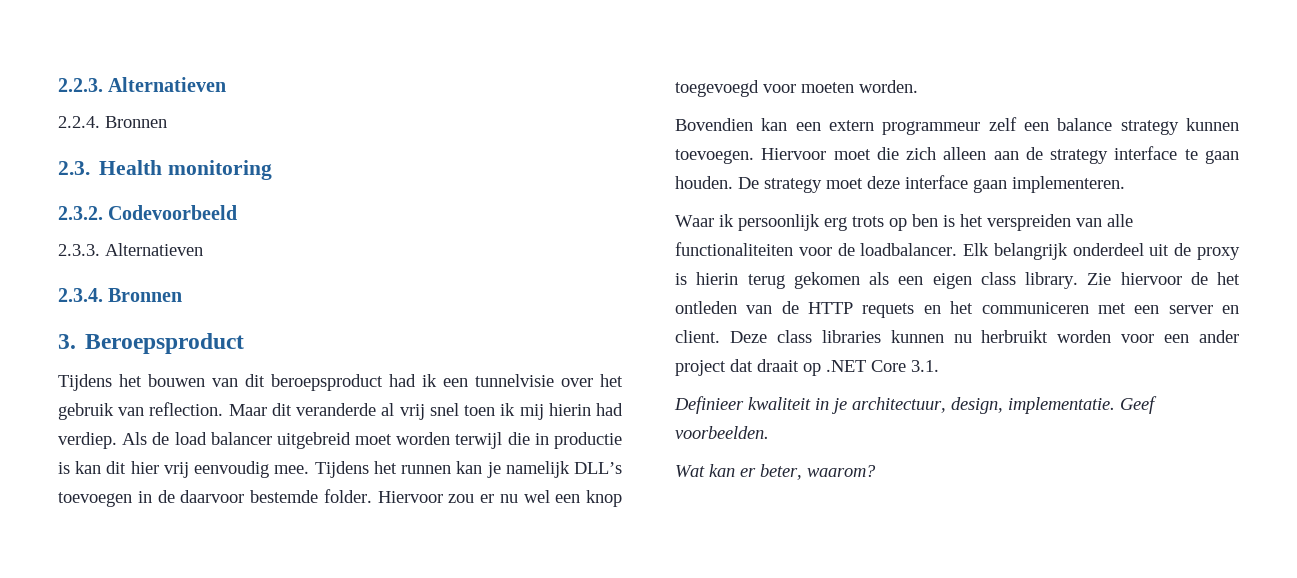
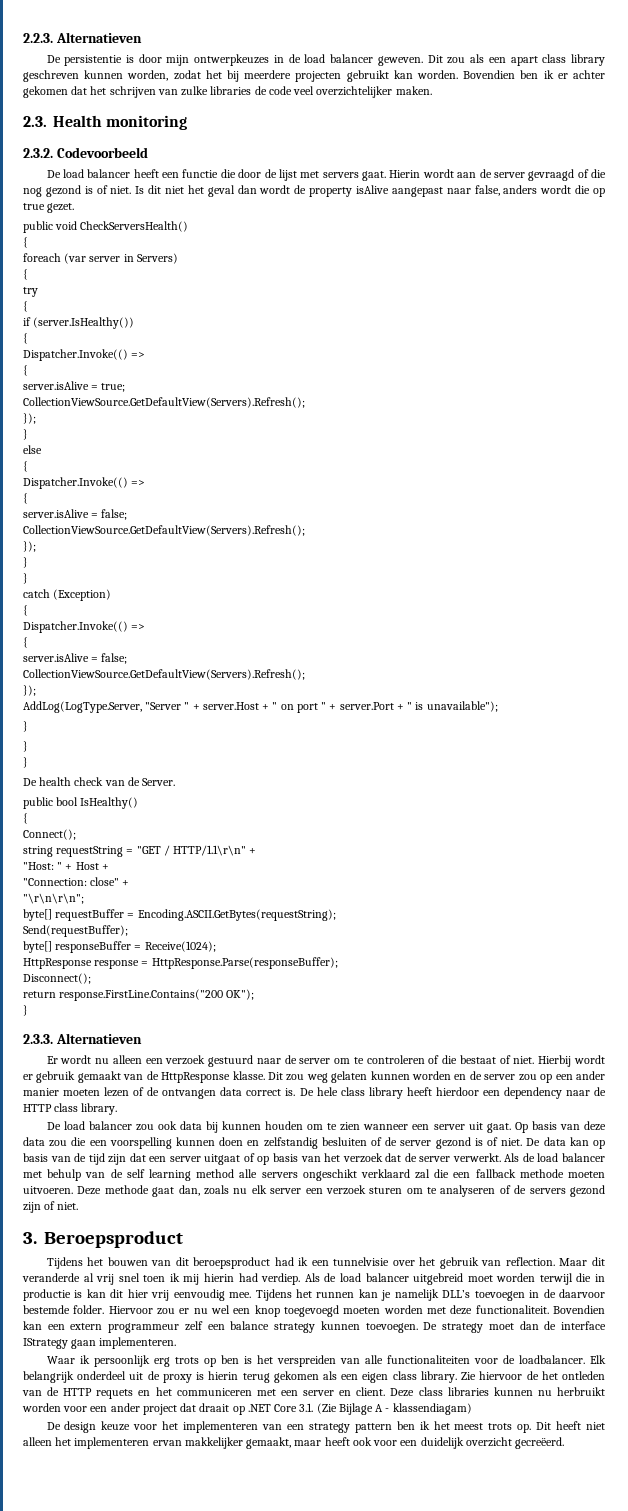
[58,116,167,128] 2.2.4. Bronnen -> [46,54,606,66] [23,70,605,82] [23,86,432,98] De persistentie is door mijn ontwerpkeuzes in de load balancer geweven. Dit zou als een apart class library geschreven kunnen worden, zodat het bij meerdere projecten gebruikt kan worden. Bovendien ben ik er achter gekomen dat het schrijven van zulke libraries de code veel overzichtelijker maken.
[58,243,203,256] [58,288,183,302] 2.3.3. Alternatieven // 2.3.4. Bronnen -> [46,169,607,181] [23,185,605,197] [23,203,75,213] [23,221,189,233] [23,237,28,248] [23,253,178,264] [23,269,28,280] [23,287,38,297] [23,301,28,312] [23,317,135,329] [23,333,28,344] [23,349,146,361] [23,365,28,376] [23,381,126,392] [23,397,305,408] [23,413,36,424] [23,429,28,440] [23,445,42,454] [23,461,28,472] [23,477,146,489] [23,493,28,504] [23,509,128,520] [23,525,305,536] [23,541,36,552] [23,557,28,568] [23,573,28,584] [23,589,112,601] [23,605,28,616] [23,621,146,633] [23,637,28,648] [23,653,128,664] [23,669,305,680] [23,685,36,696] [23,701,498,713] [23,721,28,732] [23,741,28,752] [23,757,28,768] [23,777,176,786] [23,797,139,809] [23,813,28,824] [23,829,76,840] [23,845,257,857] [23,862,109,870] [23,877,130,886] [23,893,84,904] [23,909,336,921] [23,925,128,937] [23,941,216,953] [23,957,338,969] [23,973,91,984] [23,989,255,1001] [23,1005,28,1016] [23,1033,142,1044] [46,1055,605,1067] [23,1071,606,1083] [23,1087,606,1099] [23,1103,118,1115] [46,1121,607,1133] [23,1137,605,1149] [23,1153,605,1165] [23,1169,605,1181] [23,1185,606,1197] [23,1201,79,1213] De load balancer heeft een functie die door de lijst met servers gaat. Hierin wordt aan de server gevraagd of die nog gezond is of niet. Is dit niet het geval dan wordt de property isAlive aangepast naar false, anders wordt die op true gezet. // public void CheckServersHealth() // { // foreach (var server in Servers) // { // try // { // if (server.IsHealthy()) // { // Dispatcher.Invoke(() => // { // server.isAlive = true; // CollectionViewSource.GetDefaultView(Servers).Refresh(); // }); // } // else // { // Dispatcher.Invoke(() => // { // server.isAlive = false; // CollectionViewSource.GetDefaultView(Servers).Refresh(); // }); // } // } // catch (Exception) // { // Dispatcher.Invoke(() => // { // server.isAlive = false; // CollectionViewSource.GetDefaultView(Servers).Refresh(); // }); // AddLog(LogType.Server, "Server " + server.Host + " on port " + server.Port + " is unavailable"); // } // } // } // De health check van de Server. // public bool IsHealthy() // { // Connect(); // string requestString = "GET / HTTP/1.1\r\n" + // "Host: " + Host + // "Connection: close" + // "\r\n\r\n"; // byte[] requestBuffer = Encoding.ASCII.GetBytes(requestString); // Send(requestBuffer); // byte[] responseBuffer = Receive(1024); // HttpResponse response = HttpResponse.Parse(responseBuffer); // Disconnect(); // return response.FirstLine.Contains("200 OK"); // } // 2.3.3. Alternatieven // Er wordt nu alleen een verzoek gestuurd naar de server om te controleren of die bestaat of niet. Hierbij wordt er gebruik gemaakt van de HttpResponse klasse. Dit zou weg gelaten kunnen worden en de server zou op een ander manier moeten lezen of de ontvangen data correct is. De hele class library heeft hierdoor een dependency naar de HTTP class library. // De load balancer zou ook data bij kunnen houden om te zien wanneer een server uit gaat. Op basis van deze data zou die een voorspelling kunnen doen en zelfstandig besluiten of de server gezond is of niet. De data kan op basis van de tijd zijn dat een server uitgaat of op basis van het verzoek dat de server verwerkt. Als de load balancer met behulp van de self learning method alle servers ongeschikt verklaard zal die een fallback methode moeten uitvoeren. Deze methode gaat dan, zoals nu elk server een verzoek sturen om te analyseren of de servers gezond zijn of niet.
[763,80,918,93] voor moeten worden. // -> [343,1305,549,1315] moeten worden met deze functionaliteit.
[761,146,1239,164] [675,175,968,193] Hiervoor moet die zich alleen aan de strategy interface te gaan houden. De strategy moet deze interface -> [423,1321,606,1333] [23,1338,68,1349] De strategy moet dan de interface IStrategy
[674,396,1157,414] [675,426,769,439] [675,464,876,480] // Definieer kwaliteit in je architectuur, design, implementatie. Geef voorbeelden. // Wat kan er beter, waarom? -> [316,1403,472,1415] [46,1421,605,1433] [23,1437,565,1449] (Zie Bijlage A - klassendiagam) // De design keuze voor het implementeren van een strategy pattern ben ik het meest trots op. Dit heeft niet alleen het implementeren ervan makkelijker gemaakt, maar heeft ook voor een duidelijk overzicht gecreëerd.

